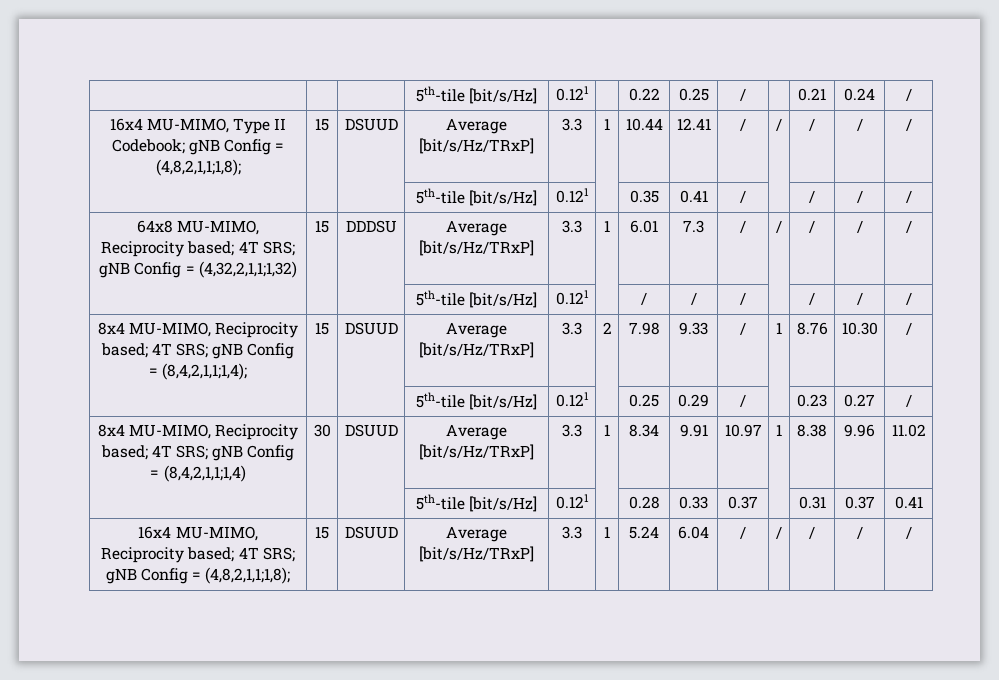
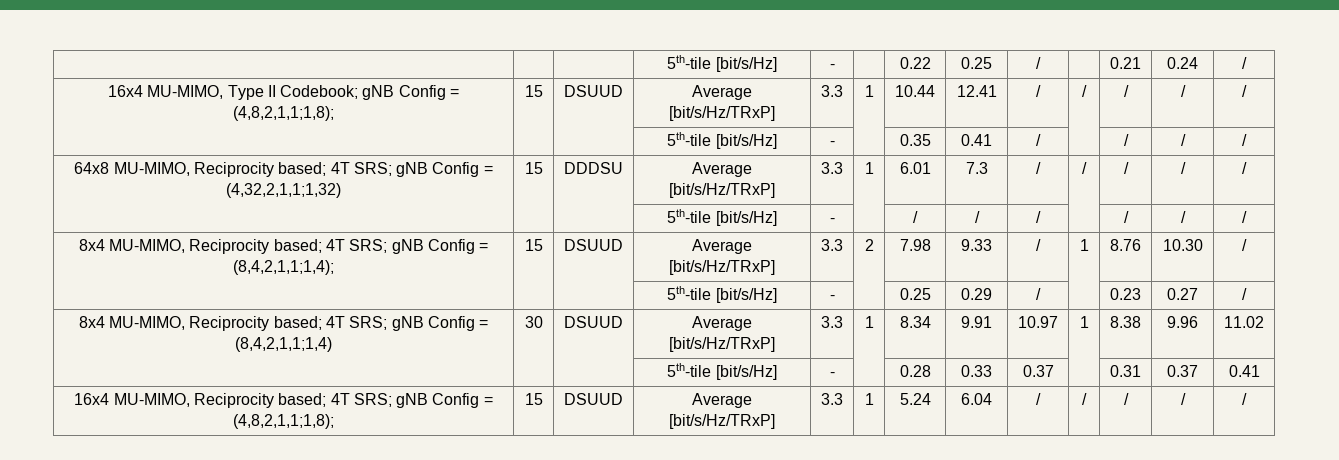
[415,86,538,104] [555,86,589,101] | | | 5th-tile [bit/s/Hz] | 0.121 -> [667,55,777,72] [829,64,835,69] | | | 5th-tile [bit/s/Hz] | -
[555,188,589,203] 0.121 -> [829,141,835,146] -
[555,290,589,305] 0.121 -> [829,218,835,223] -
[555,392,589,407] 0.121 -> [829,295,835,300] -
[555,494,589,509] 0.121 -> [829,372,835,377] -

